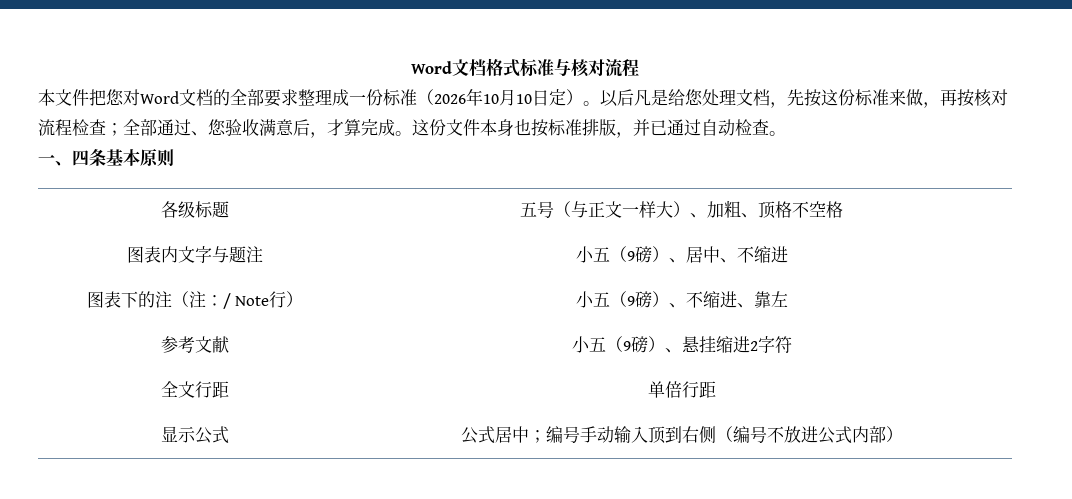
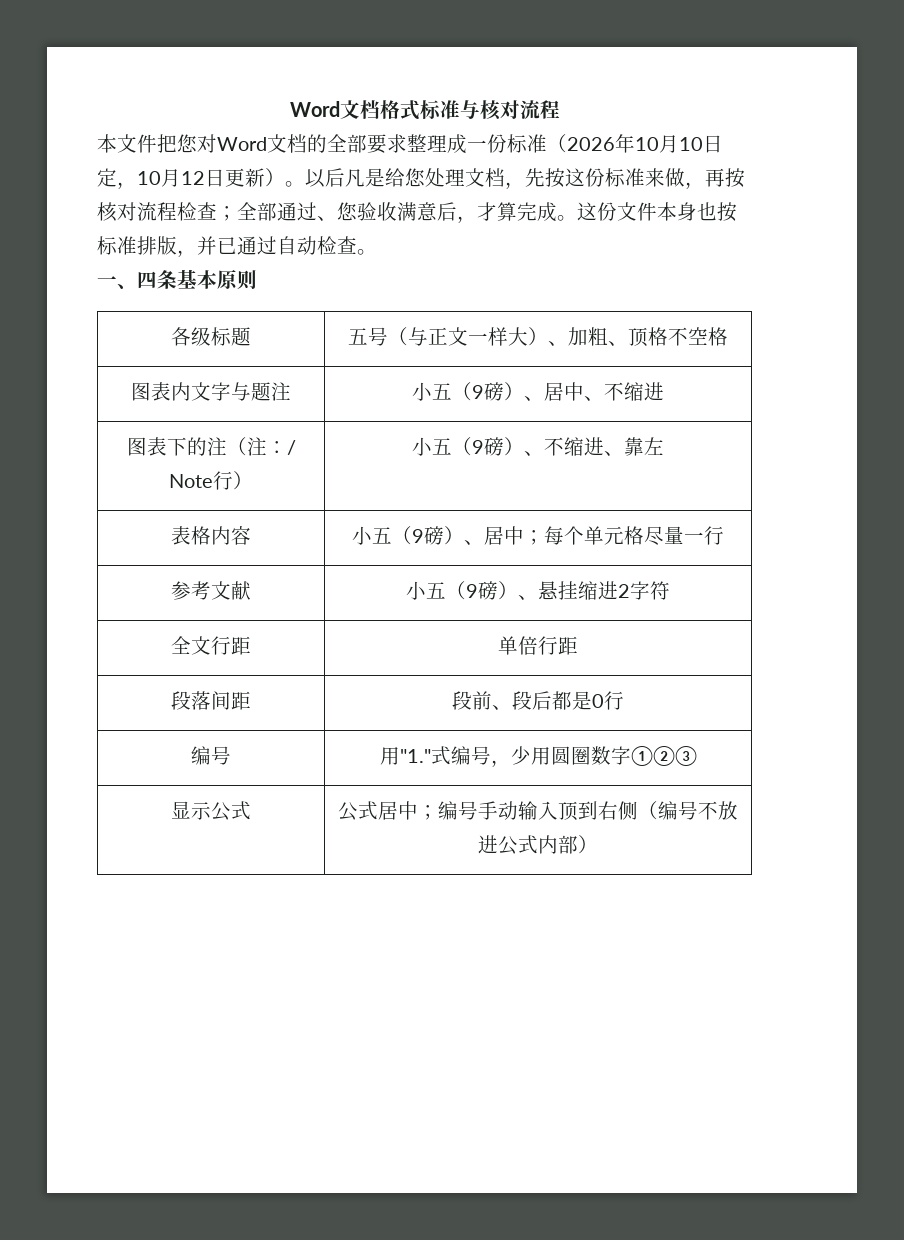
(566, 97) none -> [117,168,265,189] ，10月12日更新
(788, 299) none -> [171,526,251,545] [352,526,724,546] // 表格内容 | 小五（9磅）、居中；每个单元格尽量一行
(716, 389) none -> [171,691,251,710] [451,691,624,710] [191,746,231,765] [379,746,697,767] // 段落间距 | 段前、段后都是0行 // 编号 | 用"1."式编号，少用圆圈数字①②③

